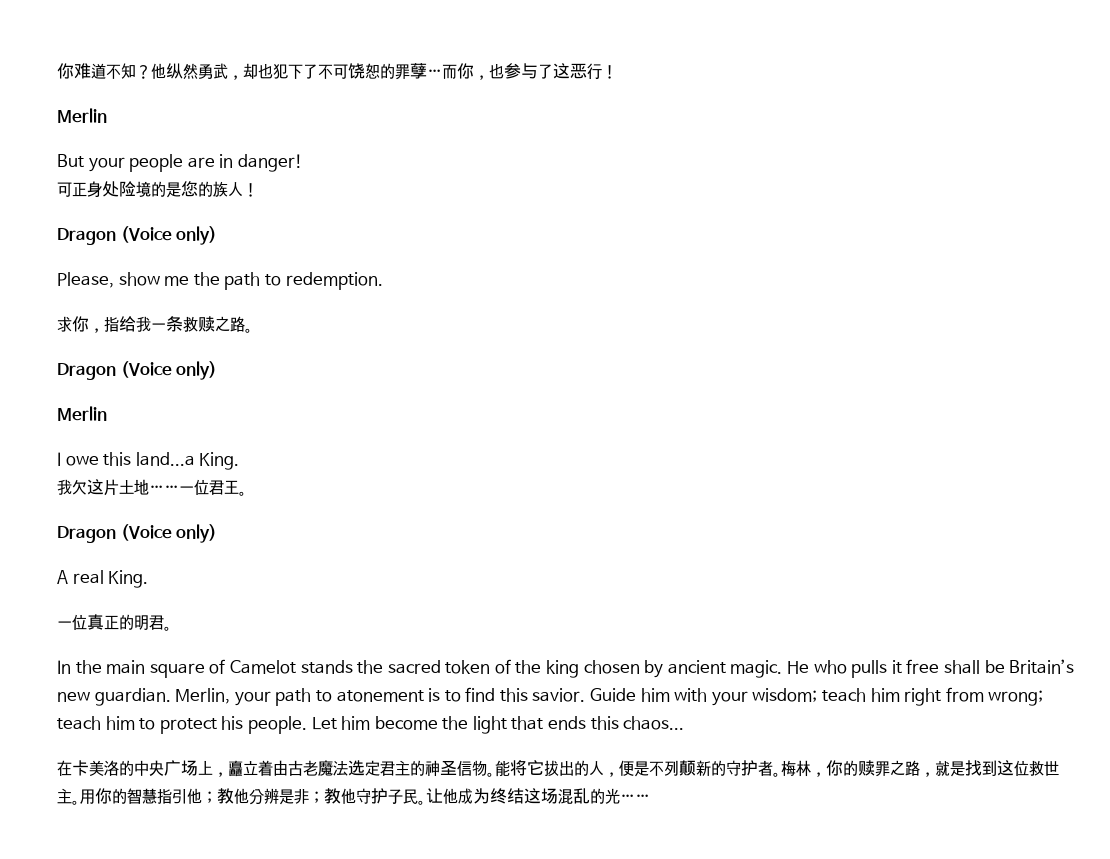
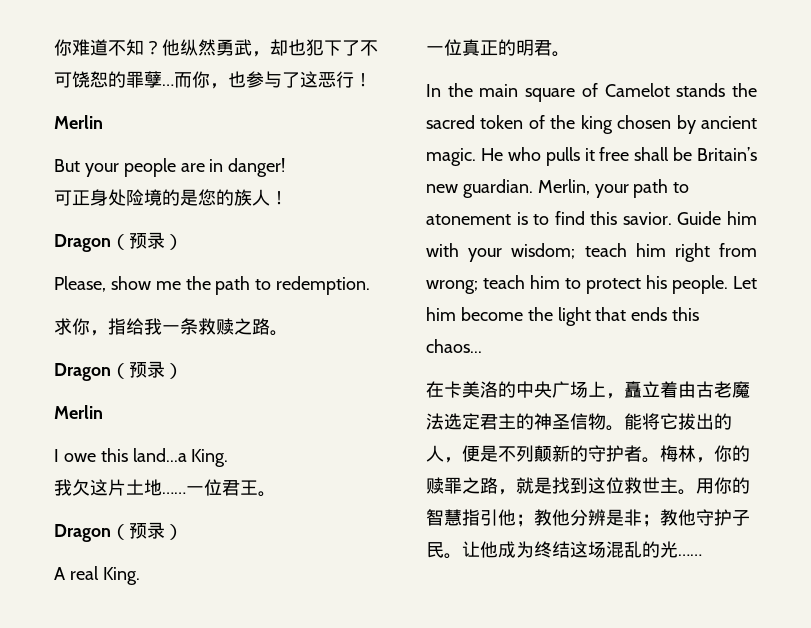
[120,226,218,245] (Voice only) -> [111,232,183,250] （预录）
[120,361,218,380] (Voice only) -> [111,361,183,379] （预录）
[120,524,218,543] (Voice only) -> [111,522,183,540] （预录）

